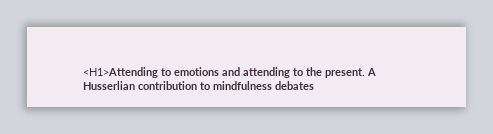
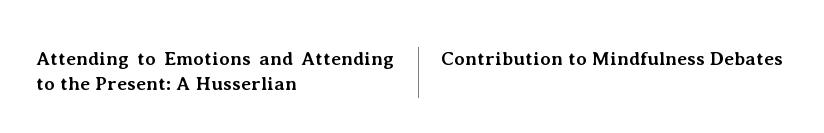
[83,67,290,78] <H1>Attending to emotions and attending -> [36,52,394,69] Attending to Emotions and Attending
[325,68,365,78] present. -> [95,77,172,90] Present:
[138,81,314,90] contribution to mindfulness debates -> [441,52,784,65] Contribution to Mindfulness Debates

